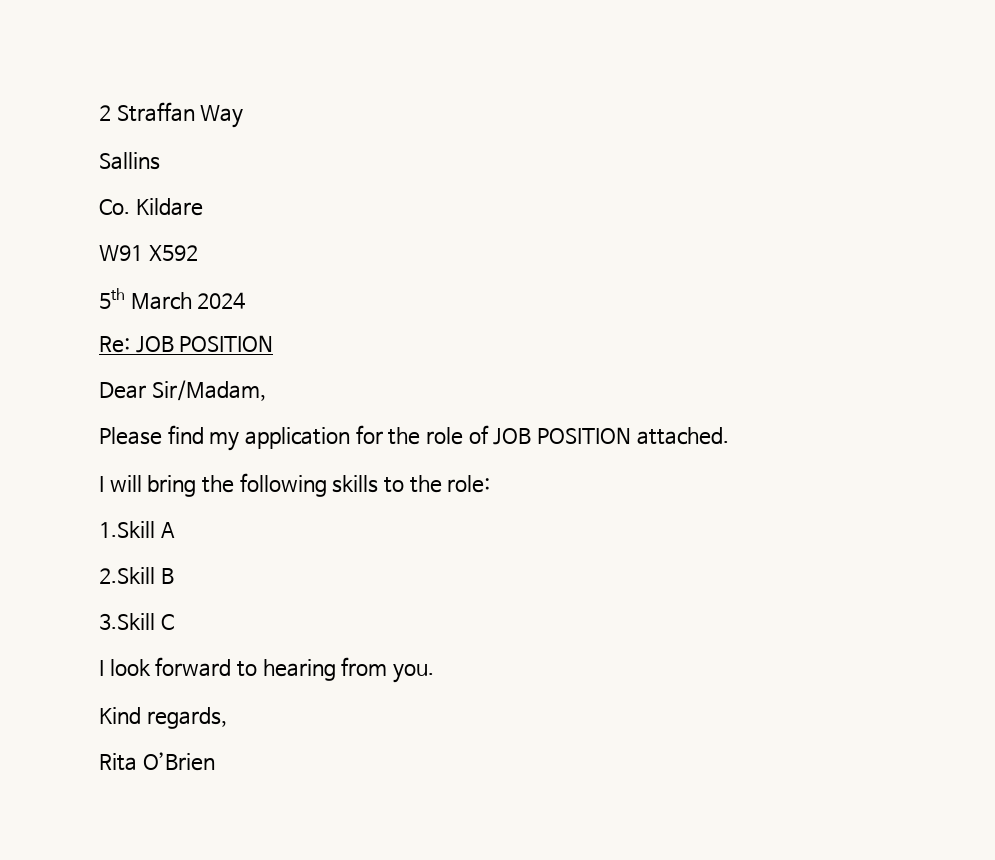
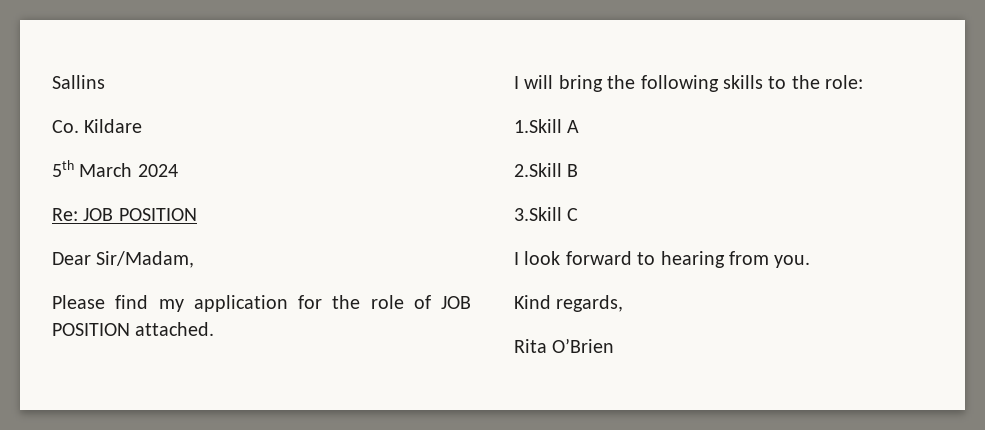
[99,102,244,128] 2 Straffan Way // -> (52, 82) none
[99,245,198,261] // W91 X592 -> (143, 126) none

